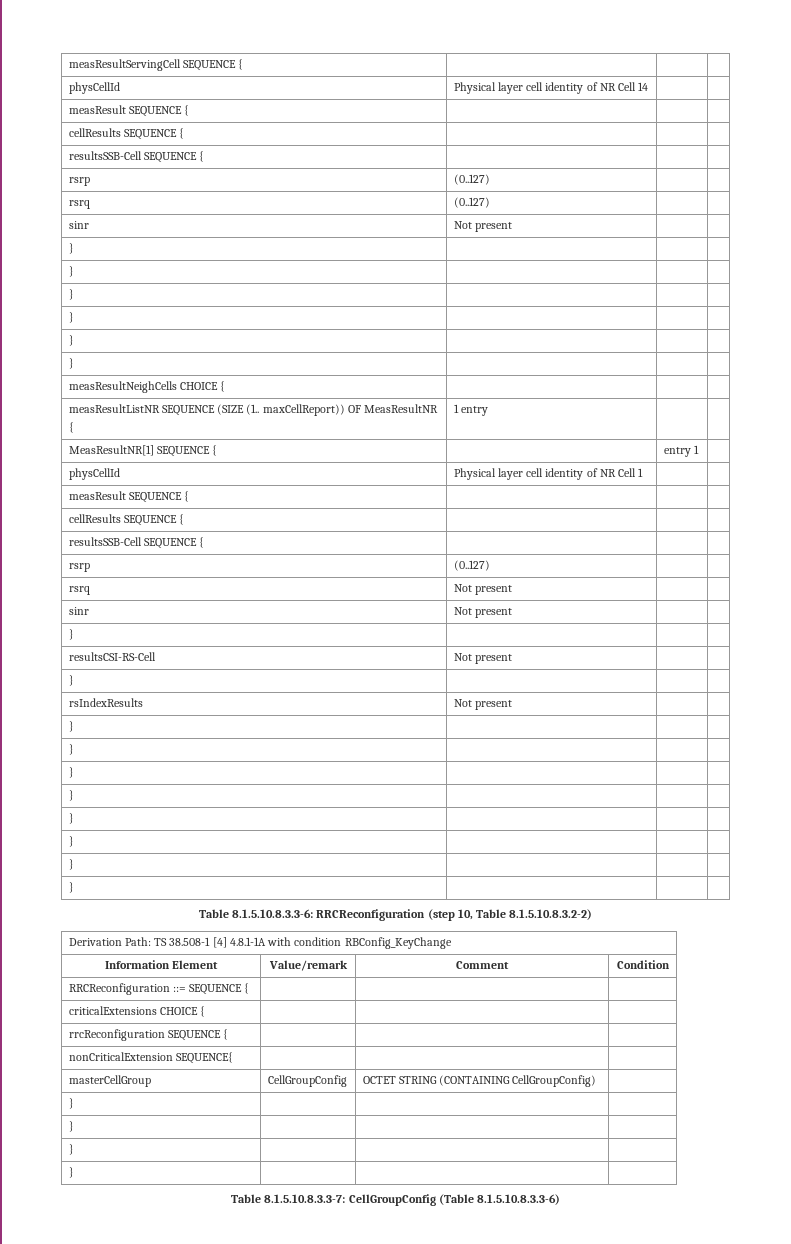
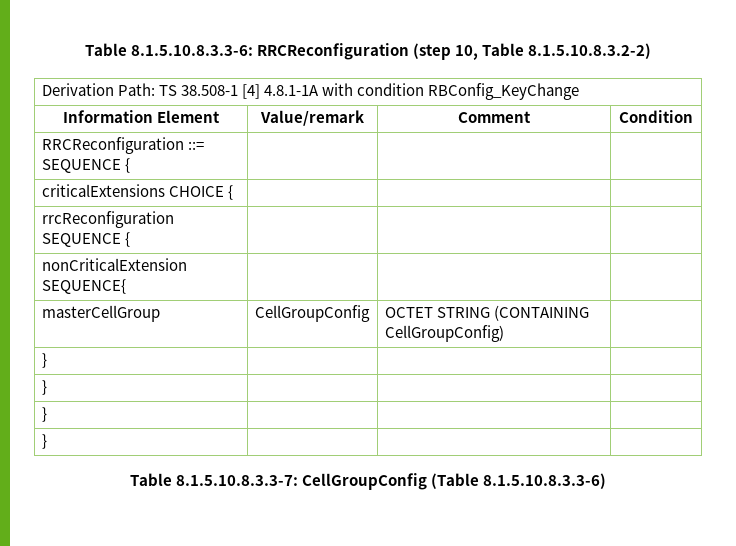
[68,59,244,71] [68,82,120,94] [453,82,649,94] [68,105,190,117] [68,128,185,140] [68,151,205,163] [68,177,90,186] [453,174,490,185] [68,200,90,209] [453,197,490,208] [68,221,89,229] [453,221,512,232] [68,243,74,254] [68,266,74,277] [68,289,74,300] [68,312,74,323] [68,335,74,346] [68,358,74,369] [68,381,226,393] [68,404,439,416] [68,422,74,433] [453,404,488,416] [68,445,218,457] [663,445,699,457] [68,468,120,480] [453,468,644,480] [68,491,190,503] [68,514,185,526] [68,537,205,549] [68,563,90,572] [453,560,490,571] [68,586,90,595] [453,584,512,595] [68,607,89,615] [453,607,512,618] [68,629,74,640] [68,652,156,661] [453,653,512,664] [68,675,74,686] [68,698,143,707] [453,699,512,710] [68,721,74,732] [68,744,74,755] [68,767,74,778] [68,790,74,801] [68,813,74,824] [68,836,74,847] [68,859,74,870] [68,882,74,893] measResultServingCell SEQUENCE { | | | // physCellId | Physical layer cell identity of NR Cell 14 | | // measResult SEQUENCE { | | | // cellResults SEQUENCE { | | | // resultsSSB-Cell SEQUENCE { | | | // rsrp | (0..127) | | // rsrq | (0..127) | | // sinr | Not present | | // } | | | // } | | | // } | | | // } | | | // } | | | // } | | | // measResultNeighCells CHOICE { | | | // measResultListNR SEQUENCE (SIZE (1.. maxCellReport)) OF MeasResultNR { | 1 entry | | // MeasResultNR[1] SEQUENCE { | | entry 1 | // physCellId | Physical layer cell identity of NR Cell 1 | | // measResult SEQUENCE { | | | // cellResults SEQUENCE { | | | // resultsSSB-Cell SEQUENCE { | | | // rsrp | (0..127) | | // rsrq | Not present | | // sinr | Not present | | // } | | | // resultsCSI-RS-Cell | Not present | | // } | | | // rsIndexResults | Not present | | // } | | | // } | | | // } | | | // } | | | // } | | | // } | | | // } | | | // } | | | // -> (84, 49) none

